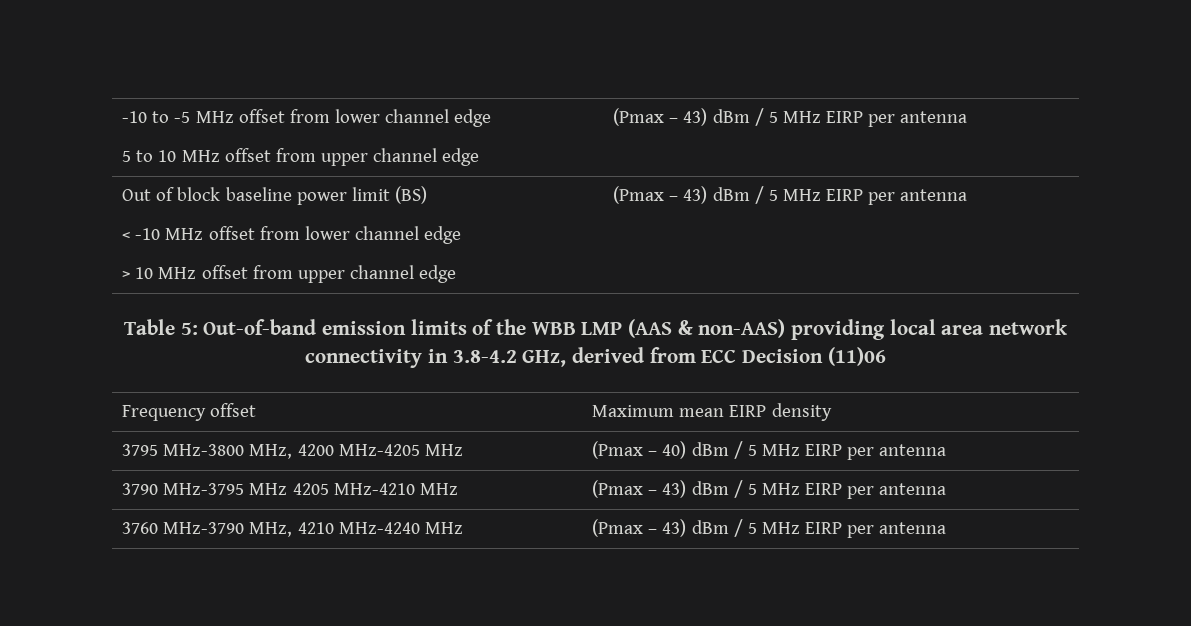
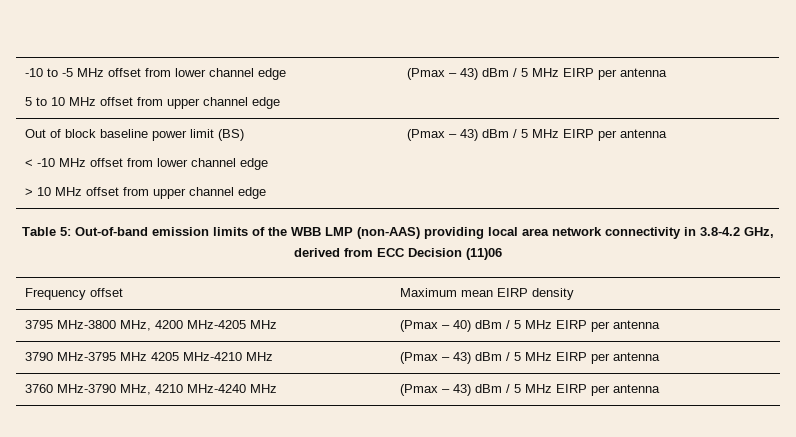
[628,319,786,338] (AAS & non-AAS) -> [357,227,420,239] (non-AAS)

